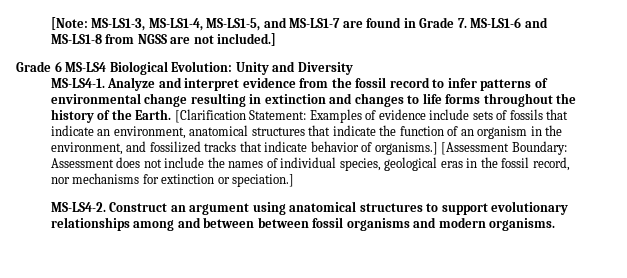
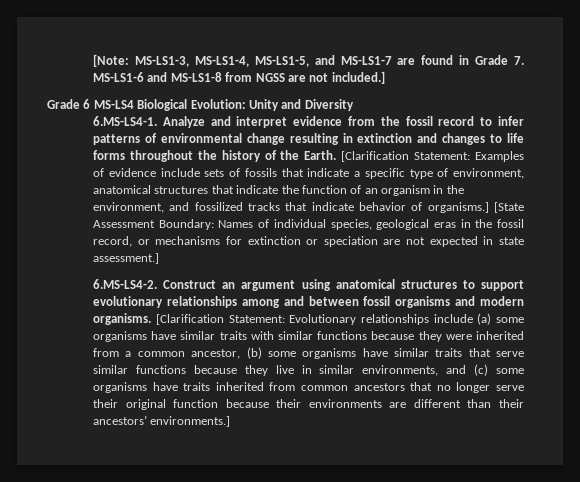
[50,78,105,88] MS-LS4-1. -> [93,116,158,126] 6.MS-LS4-1.
[97,129,111,136] an -> [354,168,449,179] a specific type of
[441,141,567,155] [50,157,264,168] [Assessment Boundary: Assessment does not include the names -> [493,202,524,213] [93,219,254,230] [State Assessment Boundary: Names
[50,177,70,184] nor -> [137,239,150,245] or
[232,174,295,187] [50,202,106,212] speciation.] // MS-LS4-2. -> [323,236,525,247] [93,253,160,264] [93,279,158,289] speciation are not expected in state assessment.] // 6.MS-LS4-2.
[257,217,309,228] between -> (359, 301) none
(556, 224) none -> [155,313,524,325] [93,331,524,342] [93,347,524,359] [93,364,524,376] [93,382,524,393] [93,399,524,410] [93,415,231,427] [Clarification Statement: Evolutionary relationships include (a) some organisms have similar traits with similar functions because they were inherited from a common ancestor, (b) some organisms have similar traits that serve similar functions because they live in similar environments, and (c) some organisms have traits inherited from common ancestors that no longer serve their original function because their environments are different than their ancestors’ environments.]

